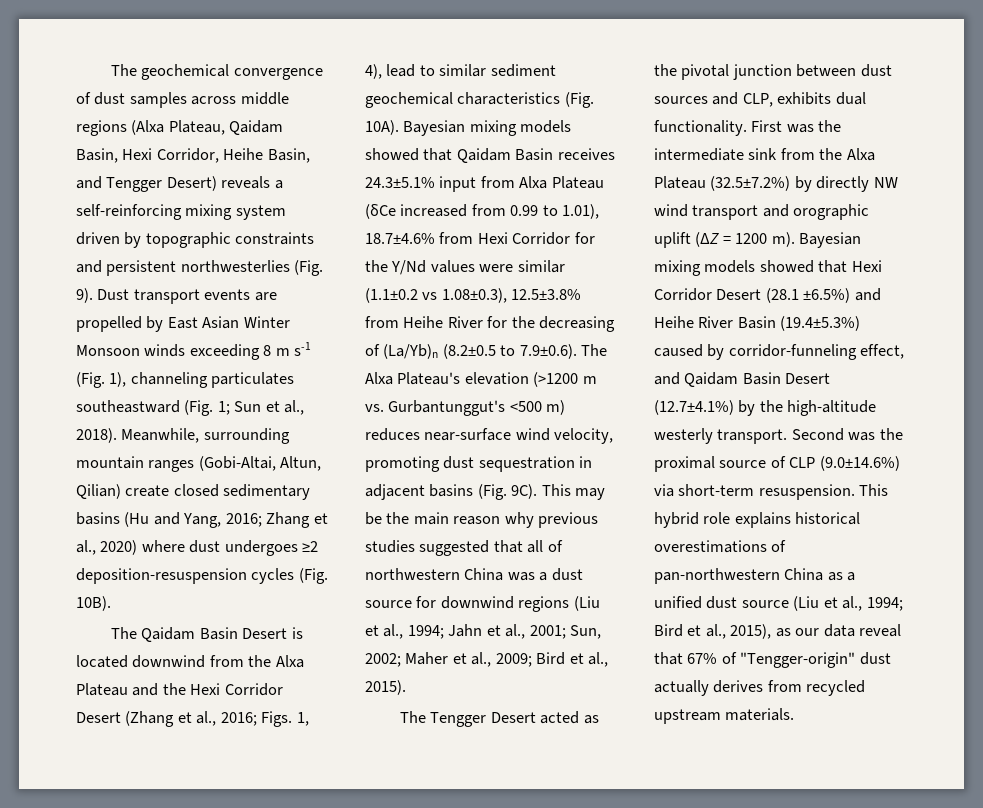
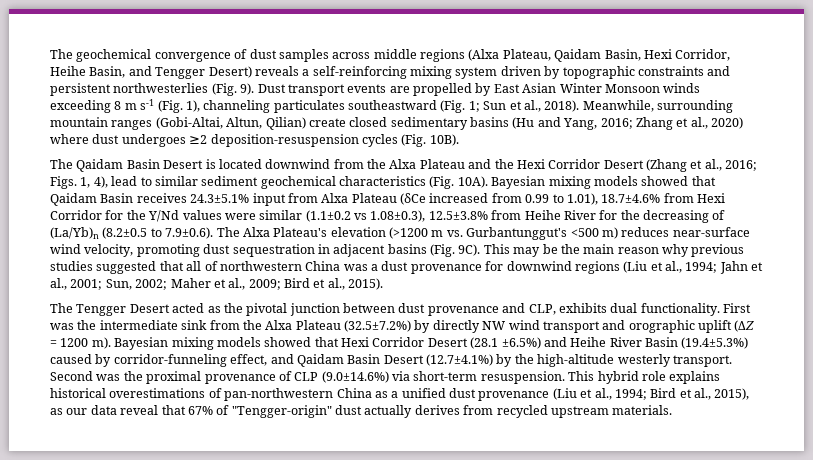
[365,600,412,608] source -> [410,264,482,274] provenance
[654,96,708,104] sources -> [427,306,499,316] provenance
[719,460,767,468] source -> [204,374,276,384] provenance
[741,600,789,608] source -> [478,391,550,401] provenance

